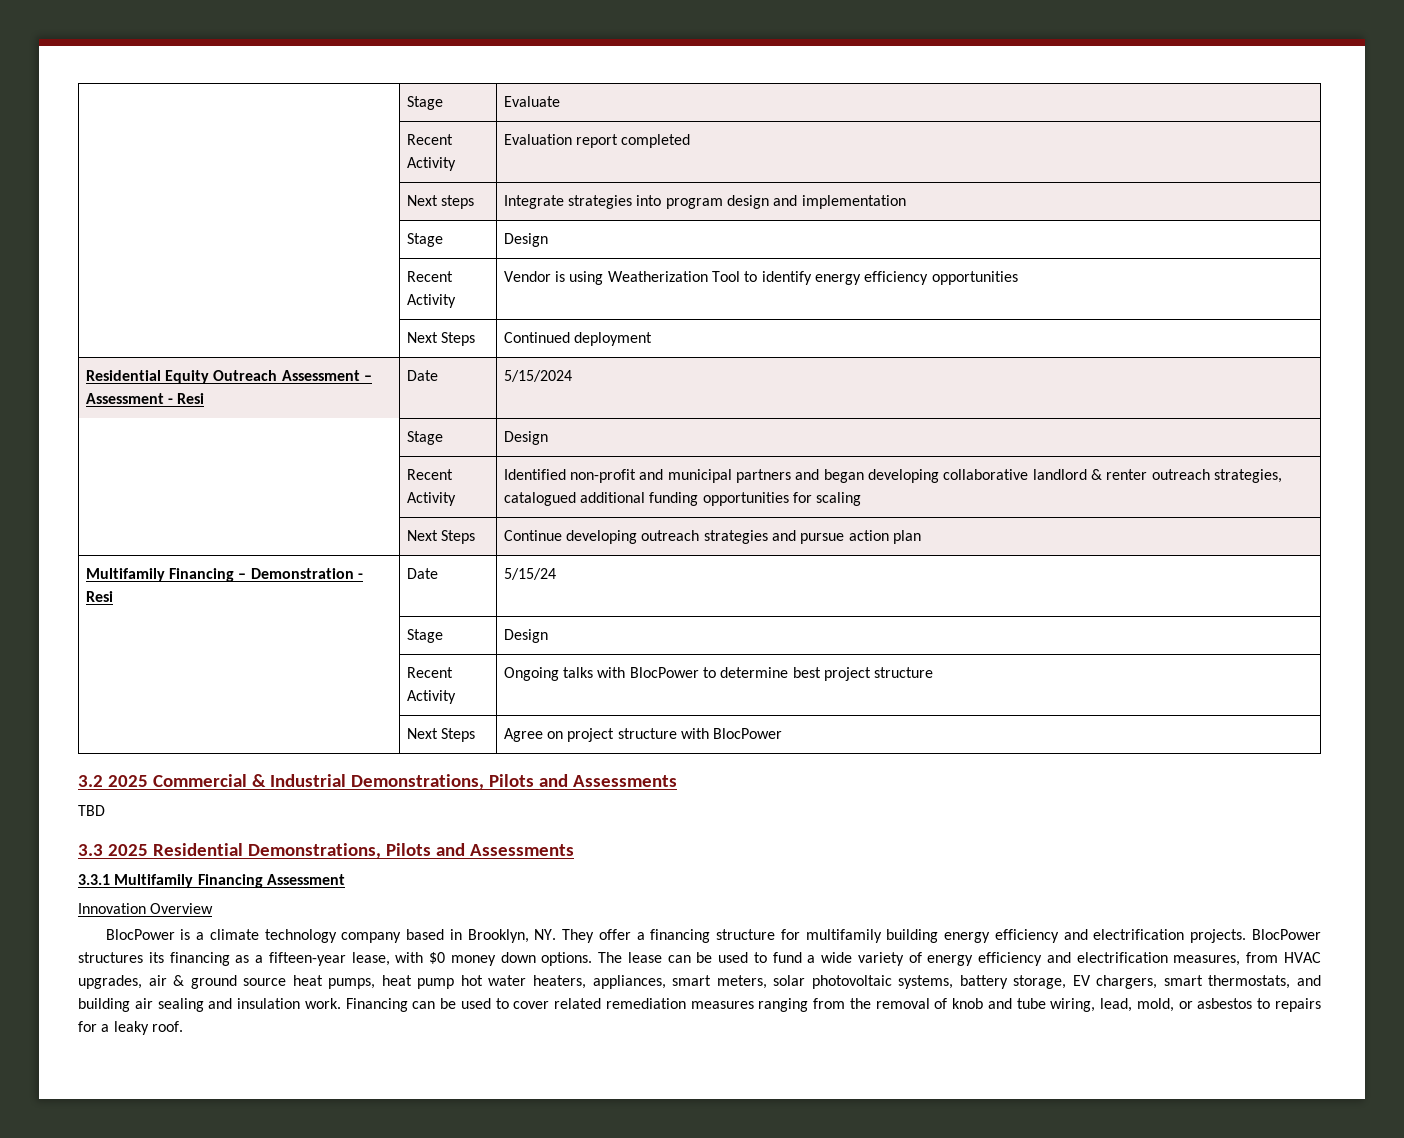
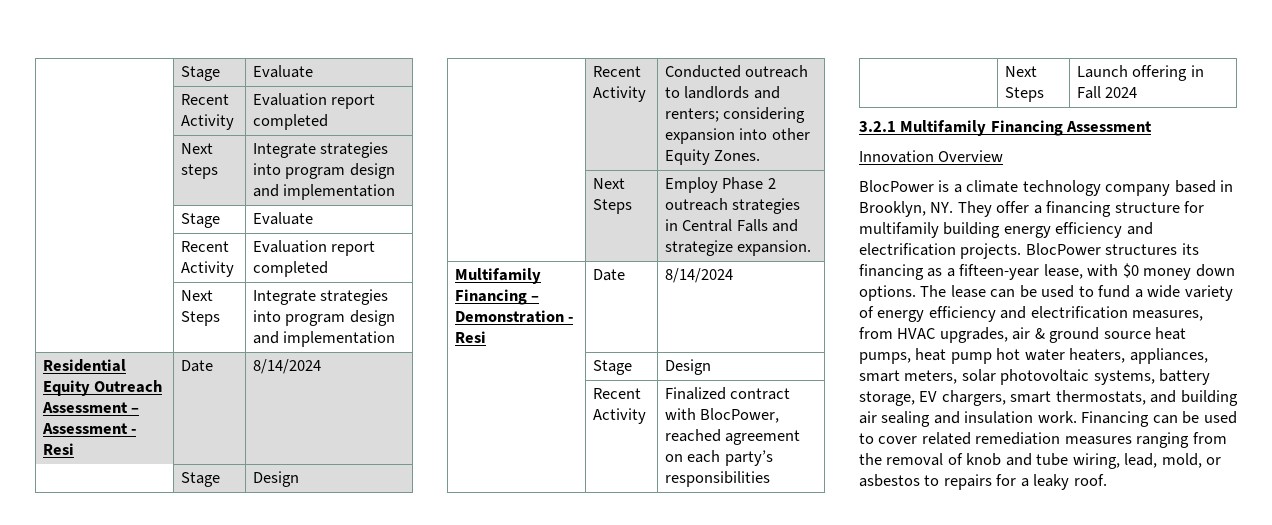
[503,233,548,247] [406,271,453,282] [406,294,456,308] [503,271,1018,285] [406,332,476,346] [503,332,653,346] Design // | Recent Activity | Vendor is using Weatherization Tool to identify energy efficiency opportunities // | Next Steps | Continued deployment -> [252,212,313,225] [180,241,229,252] [180,261,234,277] [252,240,376,256] [252,261,328,277] [180,290,213,301] [180,311,220,326] [252,289,389,305] [252,310,395,326] [252,331,396,347] Evaluate // | Recent Activity | Evaluation report completed // | Next Steps | Integrate strategies into program design and implementation
[503,370,572,382] [406,431,443,445] [503,431,548,445] [406,469,453,480] [406,492,456,506] [503,469,1282,483] [503,492,862,506] [406,530,476,544] [503,530,921,544] 5/15/2024 // | Stage | Design // | Recent Activity | Identified non-profit and municipal partners and began developing collaborative landlord & renter outreach strategies, catalogued additional funding opportunities for scaling // | Next Steps | Continue developing outreach strategies and pursue action plan -> [252,359,321,374] [180,472,220,487] [252,471,299,487] [592,66,641,77] [592,86,646,102] [664,65,809,78] [664,86,780,99] [664,107,806,123] [664,128,810,144] [664,149,761,165] [592,178,625,189] [592,199,632,214] [664,177,776,193] [664,198,801,214] [664,219,799,232] [664,240,812,256] 8/14/2024 // | Stage | Design // | Recent Activity | Conducted outreach to landlords and renters; considering expansion into other Equity Zones. // | Next Steps | Employ Phase 2 outreach strategies in Central Falls and strategize expansion.
[503,568,556,580] [406,629,443,643] [503,629,548,643] [406,667,453,678] [406,690,456,704] [503,667,934,681] [406,728,476,742] [503,728,783,742] [78,774,677,790] [78,805,105,816] [78,843,574,859] [78,874,110,885] 5/15/24 // | Stage | Design // | Recent Activity | Ongoing talks with BlocPower to determine best project structure // | Next Steps | Agree on project structure with BlocPower // 3.2 2025 Commercial & Industrial Demonstrations, Pilots and Assessments // TBD // 3.3 2025 Residential Demonstrations, Pilots and Assessments // 3.3.1 -> [664,268,733,283] [592,360,632,375] [664,359,711,375] [592,388,641,399] [592,408,646,424] [664,387,791,400] [664,408,780,423] [664,429,801,445] [664,450,773,466] [664,471,770,487] [1004,66,1037,77] [1004,87,1044,102] [1076,65,1204,81] [1076,86,1138,99] [859,121,896,132] 8/14/2024 // | Stage | Design // | Recent Activity | Finalized contract with BlocPower, reached agreement on each party’s responsibilities // | Next Steps | Launch offering in Fall 2024 // 3.2.1

